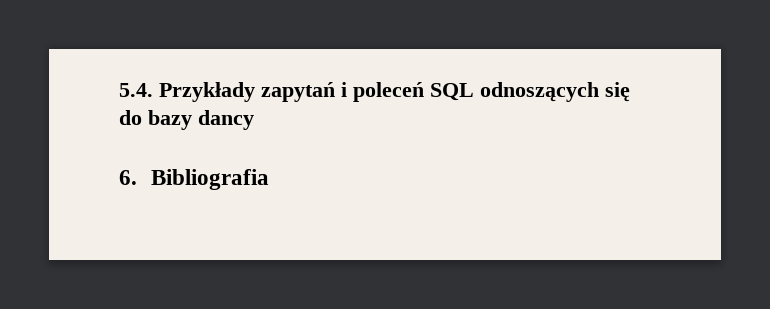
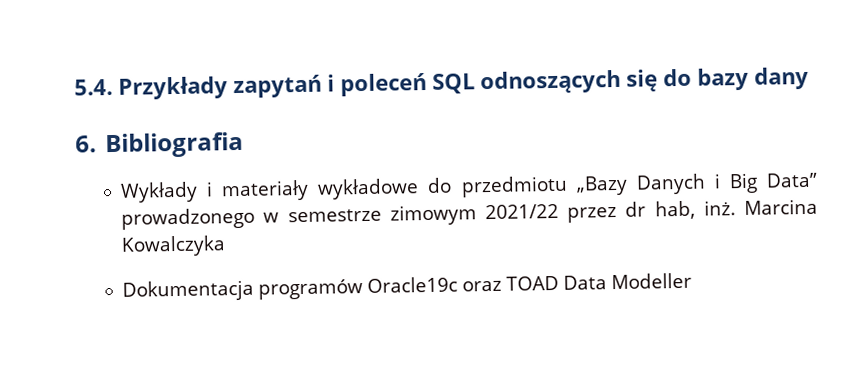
[198,110,254,130] dancy -> [754,66,809,90] dany
(269, 179) none -> [120,172,819,203] [121,198,819,230] [121,235,227,257] [122,272,693,302] // Wykłady i materiały wykładowe do przedmiotu „Bazy Danych i Big Data” prowadzonego w semestrze zimowym 2021/22 przez dr hab, inż. Marcina Kowalczyka // Dokumentacja programów Oracle19c oraz TOAD Data Modeller

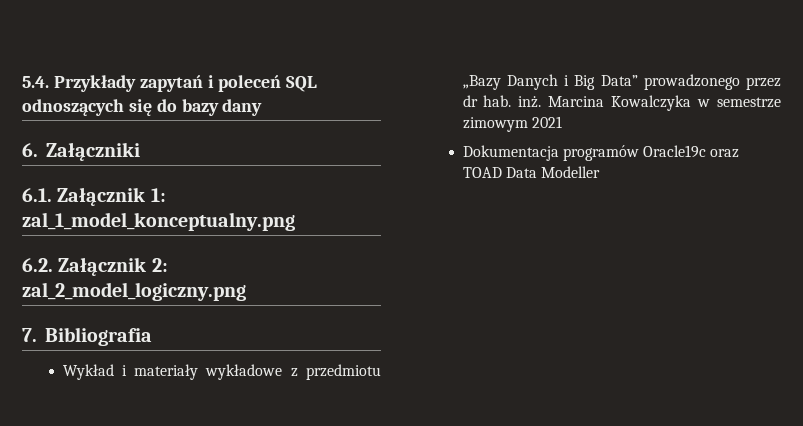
(97, 144) none -> [45,142,140,161] [22,187,166,206] [22,212,295,231] [22,257,168,276] [22,282,246,301] [22,328,37,342] Załączniki // 6.1. Załącznik 1: zal_1_model_konceptualny.png // 6.2. Załącznik 2: zal_2_model_logiczny.png // 7.
[120,181,199,203] Wykłady -> [62,364,114,380] Wykład
[427,177,453,193] do -> [290,368,298,377] z
[263,198,819,226] [121,235,227,257] w semestrze zimowym 2021/22 przez dr hab, inż. Marcina Kowalczyka -> [746,77,781,90] [462,95,781,111] [462,116,562,132] przez dr hab. inż. Marcina Kowalczyka w semestrze zimowym 2021

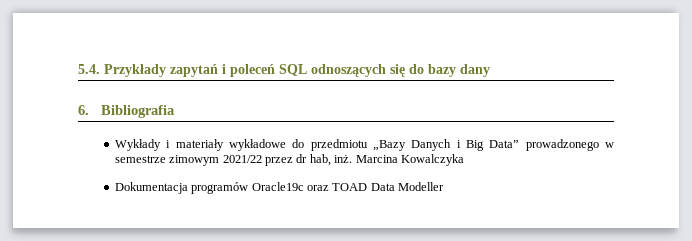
[45,142,140,161] [22,187,166,206] [22,212,295,231] [22,257,168,276] [22,282,246,301] [22,328,37,342] Załączniki // 6.1. Załącznik 1: zal_1_model_konceptualny.png // 6.2. Załącznik 2: zal_2_model_logiczny.png // 7. -> (89, 110) none
[62,364,114,380] Wykład -> [114,139,161,151] Wykłady
[290,368,298,377] z -> [292,139,305,148] do
(740, 82) none -> [604,142,614,148] [114,155,262,166] w semestrze zimowym 2021/22
[483,95,512,107] hab. -> [309,154,331,166] hab,
[697,97,781,108] [462,116,562,132] w semestrze zimowym 2021 -> (464, 160) none

